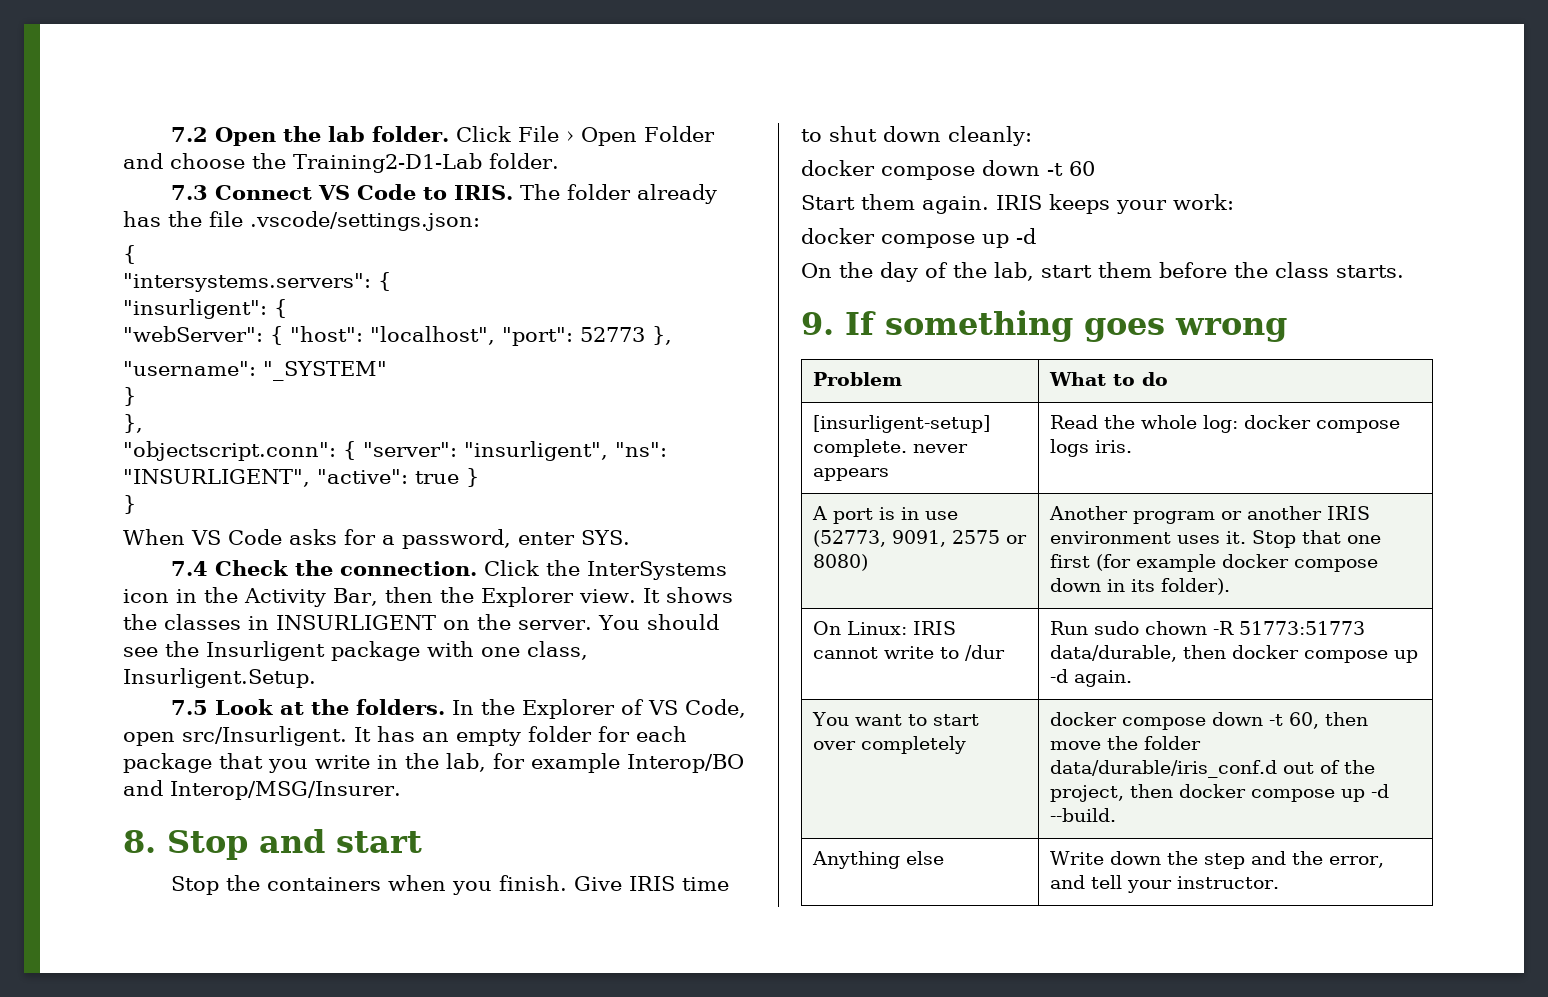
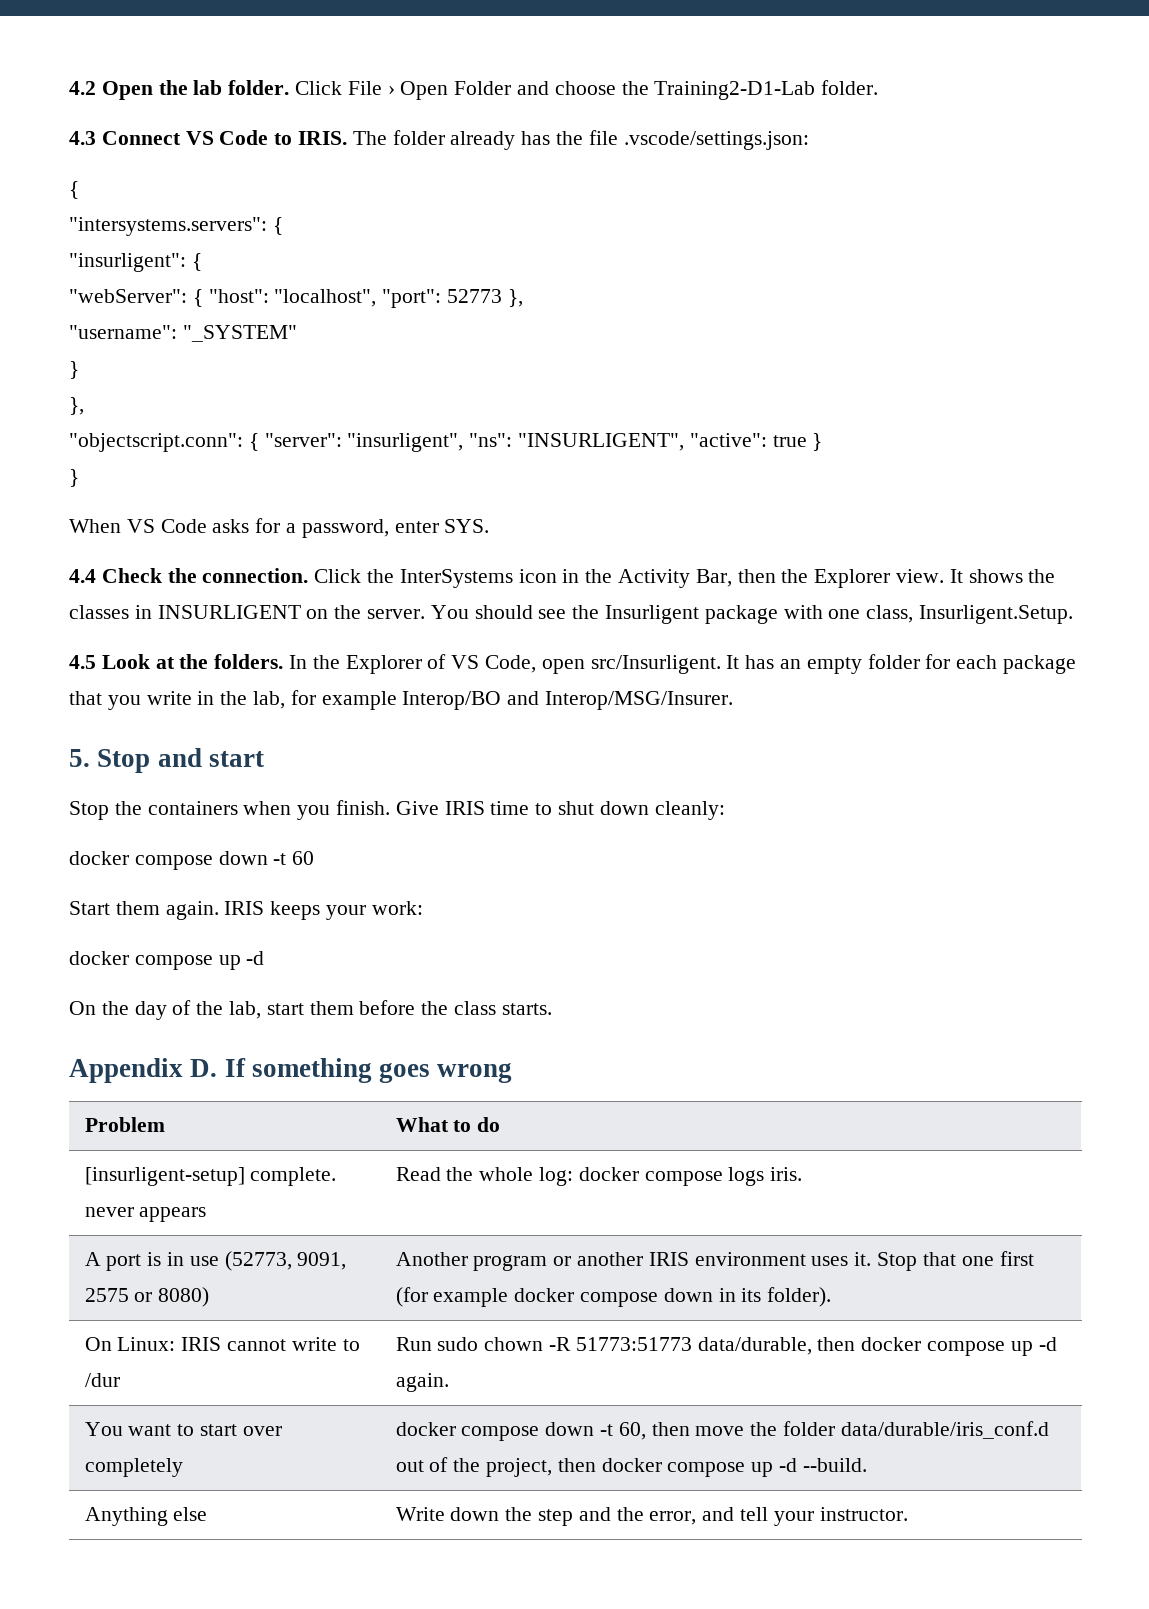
[171,127,209,142] 7.2 -> [69,81,96,95] 4.2
[171,185,209,200] 7.3 -> [69,131,96,145] 4.3
[171,561,209,576] 7.4 -> [69,569,96,583] 4.4
[171,700,209,715] 7.5 -> [69,655,96,669] 4.5
[123,830,156,853] 8. -> [69,749,90,767] 5.
[801,312,834,335] 9. -> [69,1058,218,1083] Appendix D.

